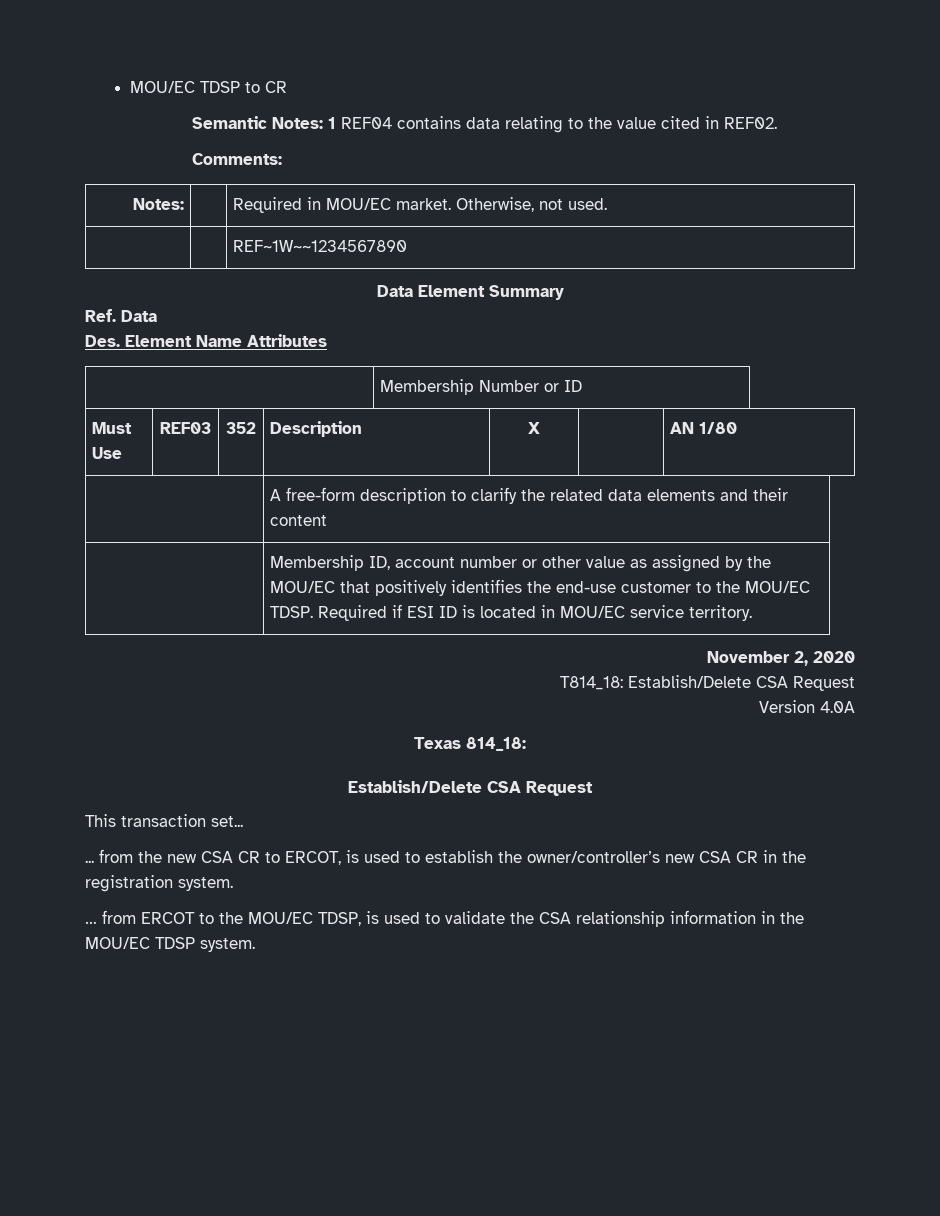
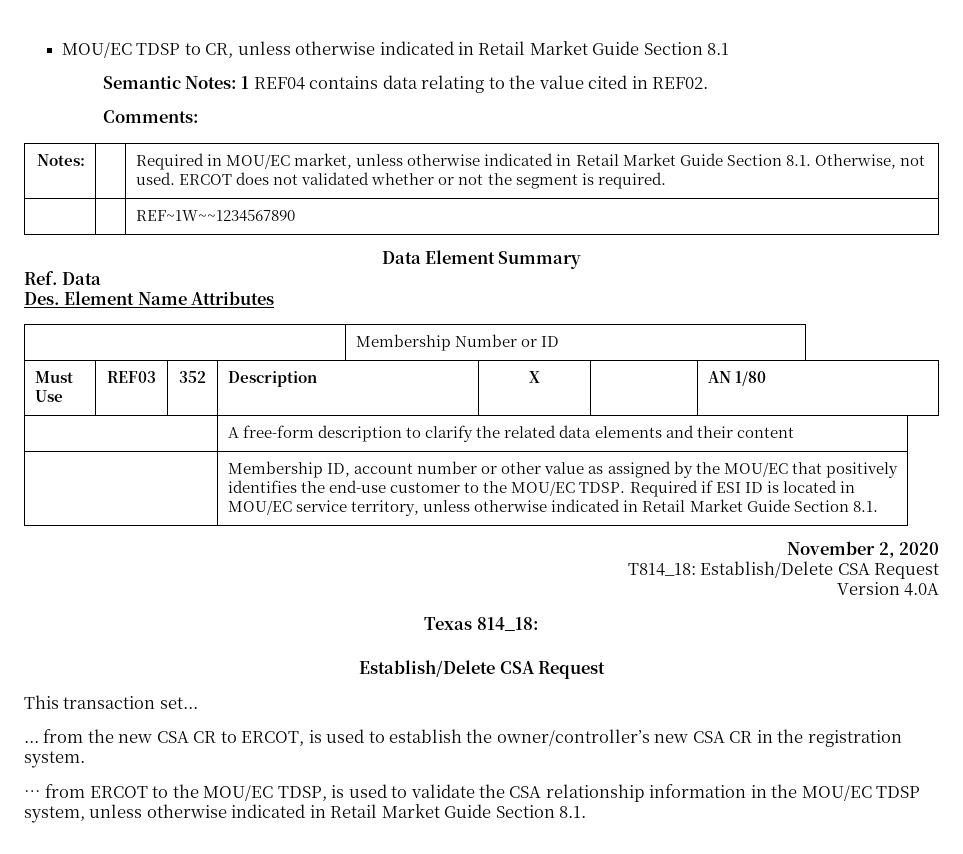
[265,81,288,93] CR -> [205,41,730,58] CR, unless otherwise indicated in Retail Market Guide Section 8.1
[396,197,608,212] market. Otherwise, not used. -> [294,153,925,169] [136,172,666,189] market, unless otherwise indicated in Retail Market Guide Section 8.1. Otherwise, not used. ERCOT does not validated whether or not the segment is required.
[689,605,753,621] territory. -> [351,499,878,516] territory, unless otherwise indicated in Retail Market Guide Section 8.1.
[200,938,255,952] system. -> [24,804,587,823] system, unless otherwise indicated in Retail Market Guide Section 8.1.

